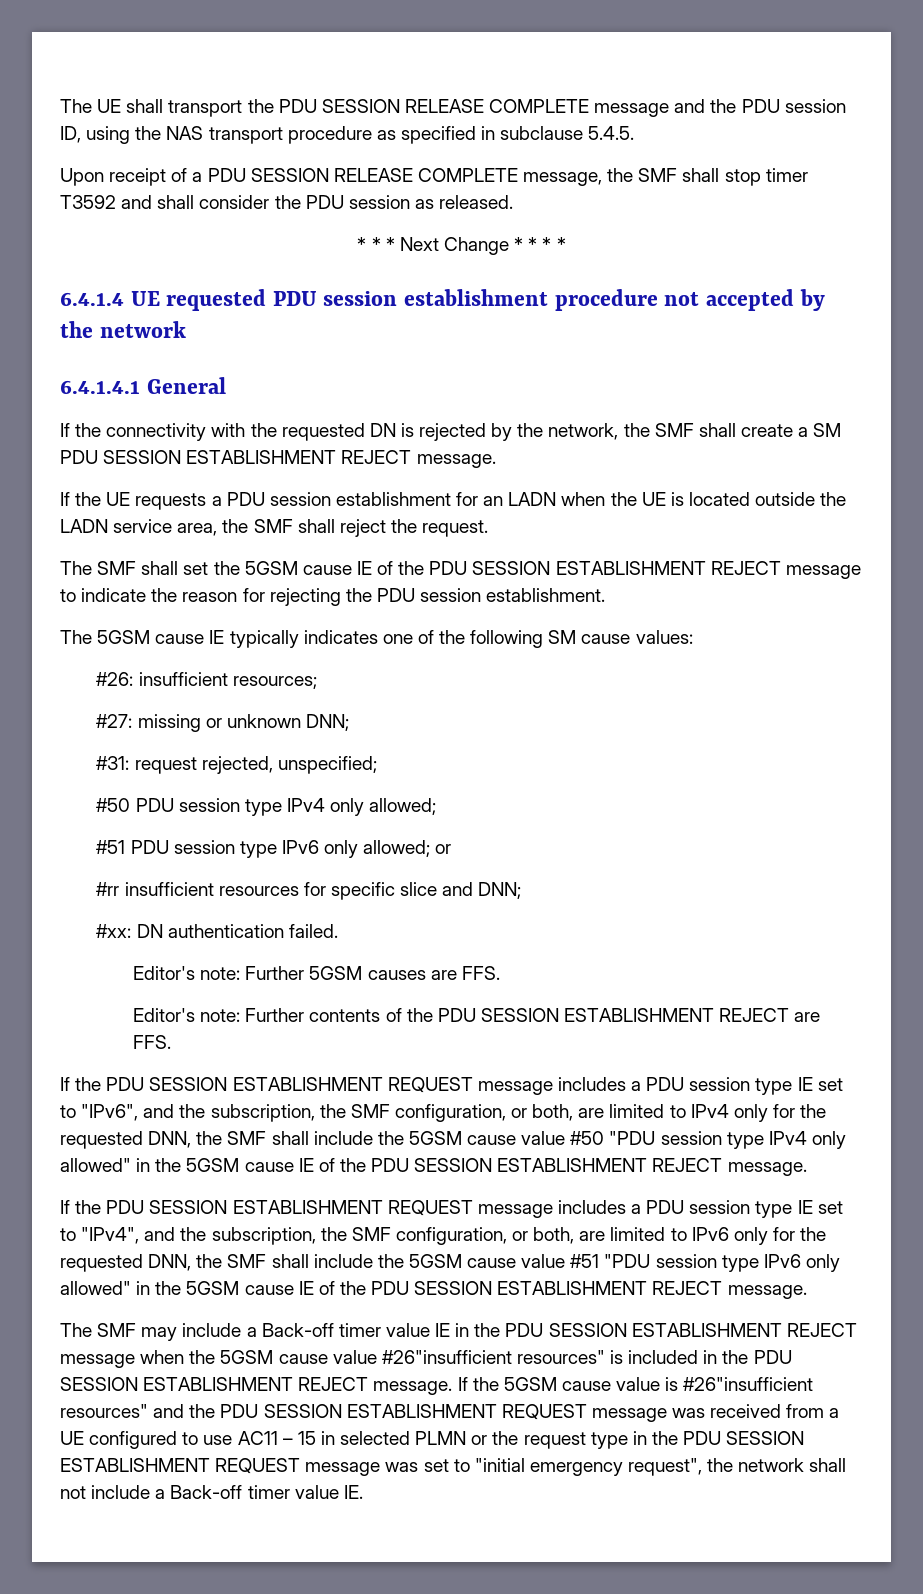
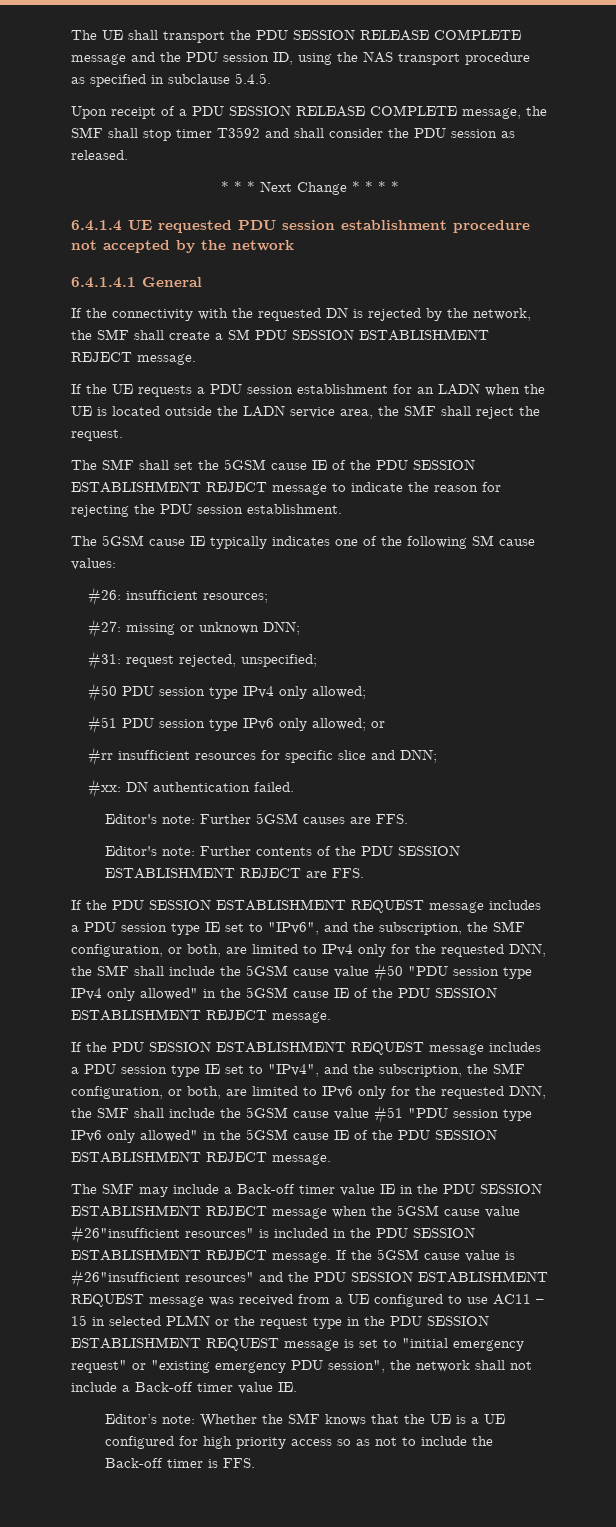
[385,1462,419,1472] was -> [344,1339,354,1348] is
[628,1458,703,1476] request", -> [71,1360,385,1373] request" or "existing emergency PDU session",
(363, 1492) none -> [105,1413,506,1427] [105,1436,494,1449] [105,1458,256,1468] // Editor’s note: Whether the SMF knows that the UE is a UE configured for high priority access so as not to include the Back-off timer is FFS.

